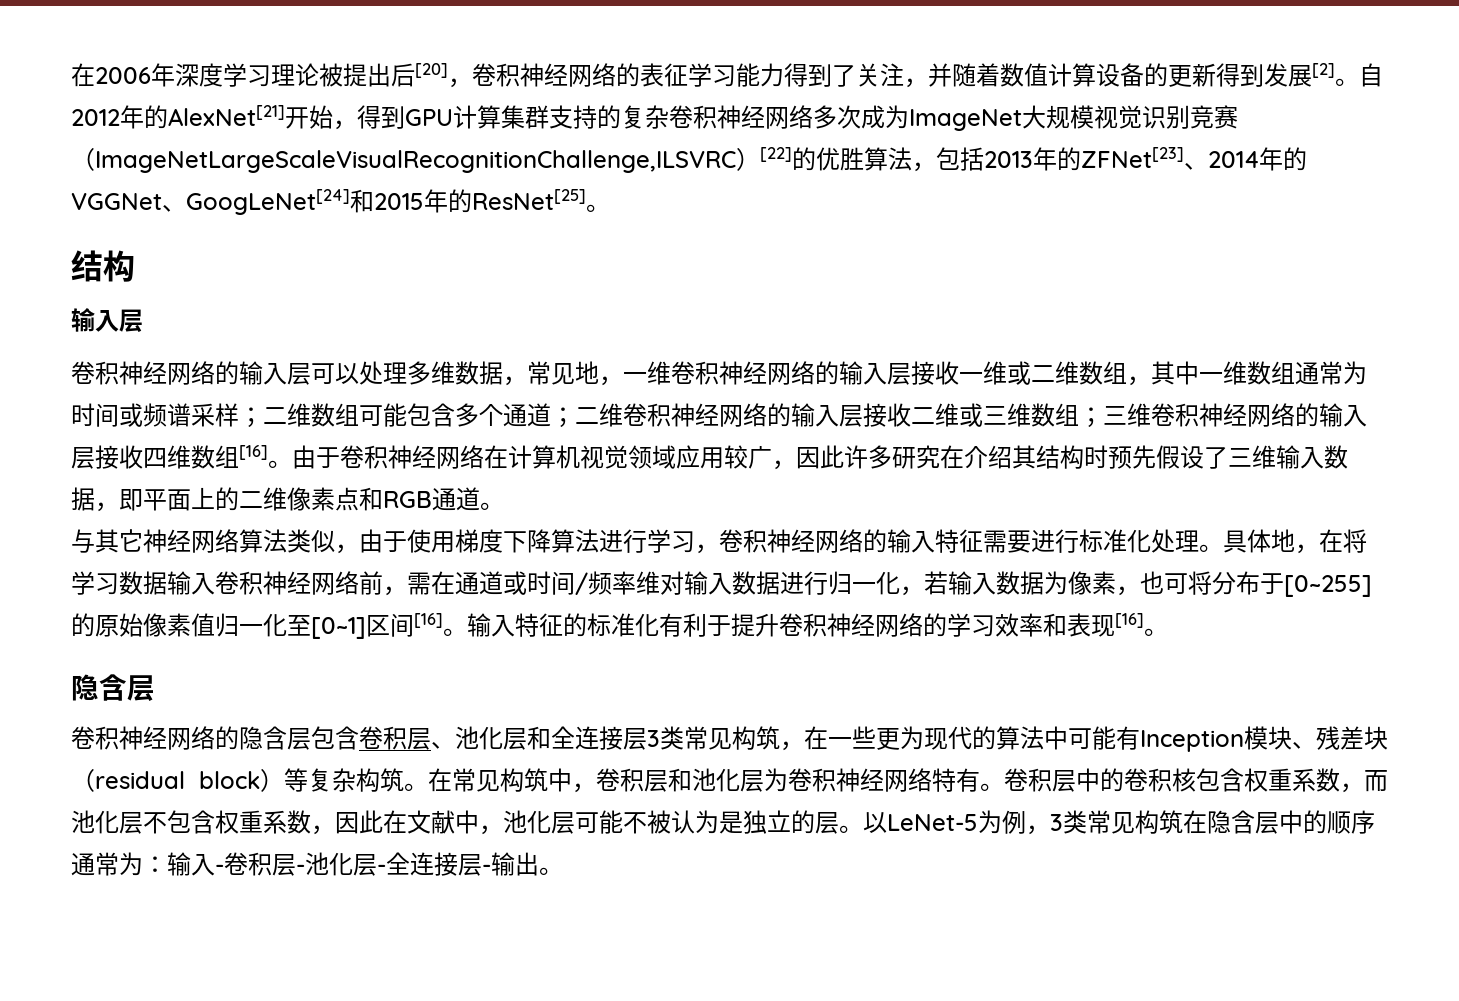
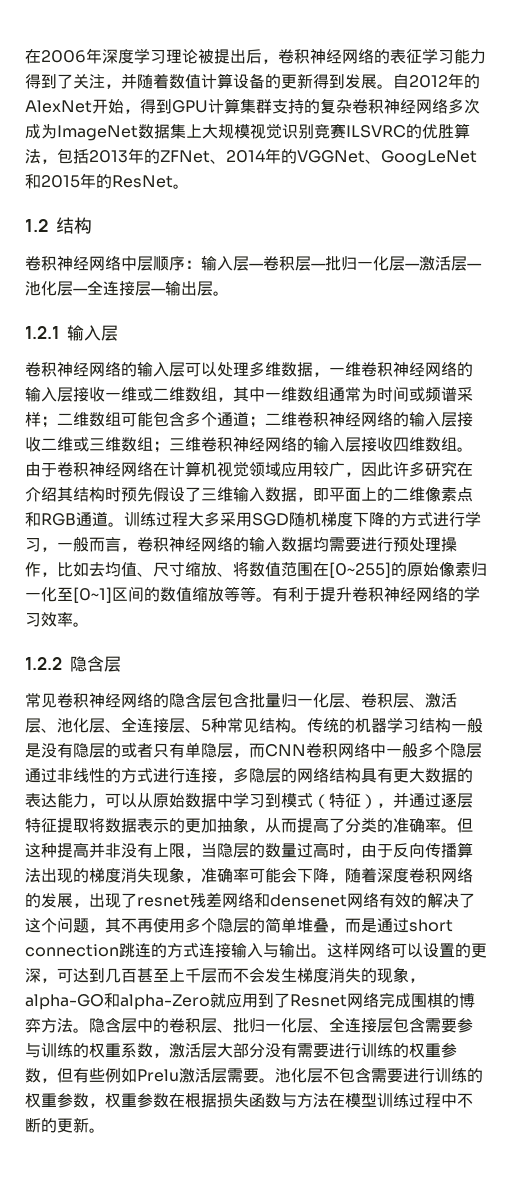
[415,63,448,78] [20] -> (262, 56) none
[1312,63,1335,78] [2] -> (377, 81) none
[168,105,285,126] AlexNet[21] -> [25,100,92,113] AlexNet
(1022, 120) none -> [138,124,202,139] 数据集上
[71,147,792,173] （ImageNetLargeScaleVisualRecognitionChallenge,ILSVRC）[22] -> [346,125,406,138] ILSVRC
[1081,147,1184,168] ZFNet[23] -> [160,150,210,163] ZFNet
[186,189,350,215] GoogLeNet[24] -> [381,150,477,166] GoogLeNet
[472,189,610,212] ResNet[25]。 // -> [112,175,189,189] [25,219,48,232] ResNet。 // 1.2
(135, 266) none -> [25,255,482,271] [25,280,229,296] [25,326,59,339] 卷积神经网络中层顺序：输入层—卷积层—批归一化层—激活层—池化层—全连接层—输出层。 // 1.2.1
[527,361,623,386] 常见地， -> (329, 374) none
[239,445,268,460] [16] -> (457, 444) none
[71,529,455,554] // 与其它神经网络算法类似，由于使用 -> [124,511,321,527] 训练过程大多采用SGD随机
[551,529,599,553] 算法 -> [385,512,433,527] 的方式
[719,529,1367,554] [71,571,1284,596] 卷积神经网络的输入特征需要进行标准化处理。具体地，在将学习数据输入卷积神经网络前，需在通道或时间/频率维对输入数据进行归一化，若输入数据为像素，也可将分布于 -> [57,536,457,552] [25,561,329,577] 一般而言，卷积神经网络的输入数据均需要进行预处理操作，比如去均值、尺寸缩放、将数值范围在
[191,613,215,637] 值 -> (471, 569) none
[414,613,443,628] [443,613,659,637] [16]。输入特征的标准化 -> [144,586,272,602] 的数值缩放等等。
[1043,613,1144,637] [1144,628,1168,636] 和表现[16]。 // -> [73,622,89,627] [25,657,62,670] 。 // 1.2.2
(155, 688) none -> [25,693,57,708] 常见
[359,726,1388,752] [71,768,1388,793] [71,810,1375,835] [71,852,539,876] 卷积层、池化层和全连接层3类常见构筑，在一些更为现代的算法中可能有Inception模块、残差块（residual block）等复杂构筑。在常见构筑中，卷积层和池化层为卷积神经网络特有。卷积层中的卷积核包含权重系数，而池化层不包含权重系数，因此在文献中，池化层可能不被认为是独立的层。以LeNet-5为例，3类常见构筑在隐含层中的顺序通常为：输入-卷积层-池化层-全连接层-输出 -> [249,693,457,708] [25,717,483,733] [25,742,482,758] [25,767,473,783] [25,792,473,809] [25,817,473,833] [25,842,473,858] [25,867,473,883] [25,892,475,908] [25,917,453,933] [25,943,487,958] [25,967,425,983] [25,992,475,1010] [25,1017,473,1033] [25,1043,457,1058] [25,1067,483,1083] [25,1093,473,1108] [25,1117,89,1133] 批量归一化层、卷积层、激活层、池化层、全连接层、5种常见结构。传统的机器学习结构一般是没有隐层的或者只有单隐层，而CNN卷积网络中一般多个隐层通过非线性的方式进行连接，多隐层的网络结构具有更大数据的表达能力，可以从原始数据中学习到模式（特征），并通过逐层特征提取将数据表示的更加抽象，从而提高了分类的准确率。但这种提高并非没有上限，当隐层的数量过高时，由于反向传播算法出现的梯度消失现象，准确率可能会下降，随着深度卷积网络的发展，出现了resnet残差网络和densenet网络有效的解决了这个问题，其不再使用多个隐层的简单堆叠，而是通过short connection跳连的方式连接输入与输出。这样网络可以设置的更深，可达到几百甚至上千层而不会发生梯度消失的现象，alpha-GO和alpha-Zero就应用到了Resnet网络完成围棋的博弈方法。隐含层中的卷积层、批归一化层、全连接层包含需要参与训练的权重系数，激活层大部分没有需要进行训练的权重参数，但有些例如Prelu激活层需要。池化层不包含需要进行训练的权重参数，权重参数在根据损失函数与方法在模型训练过程中不断的更新

